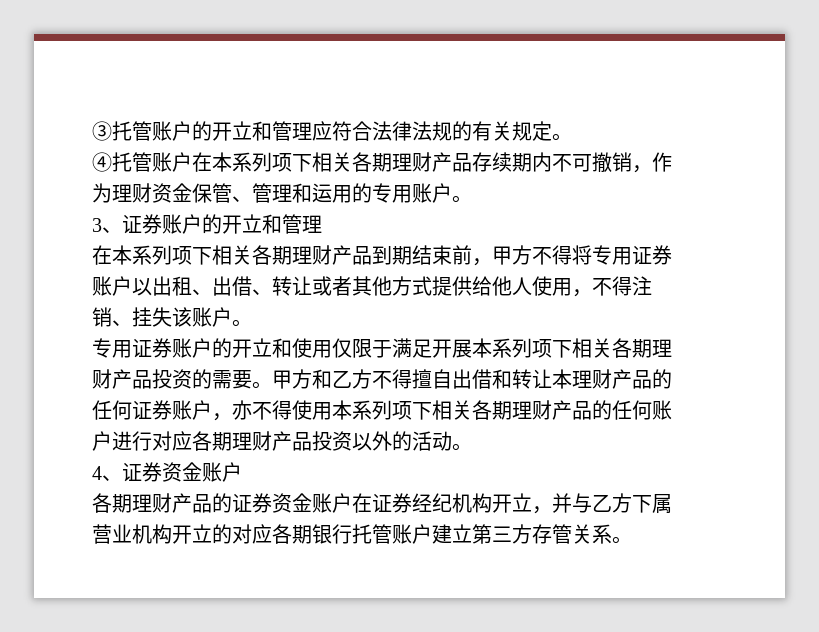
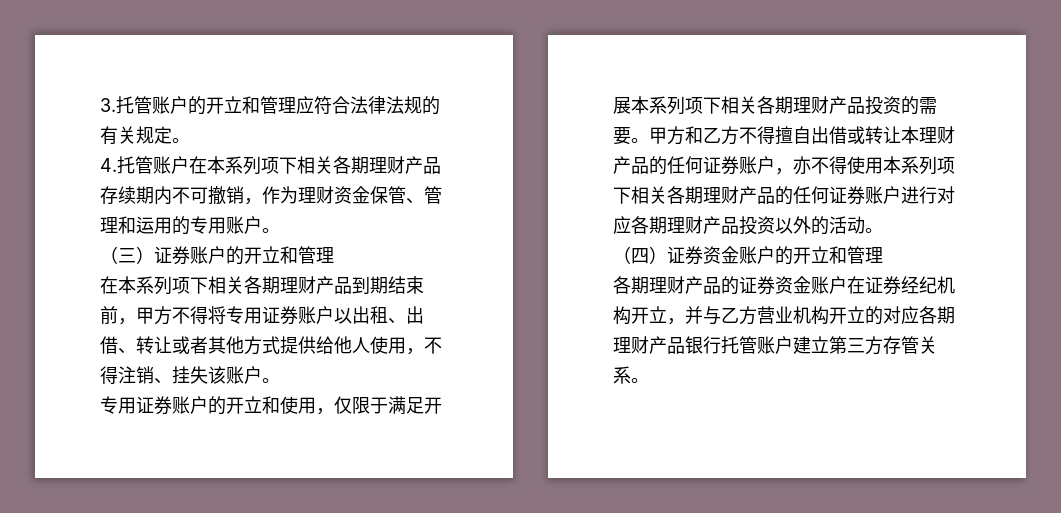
[92,121,112,141] ③ -> [100,98,116,112] 3.
[92,152,112,172] ④ -> [100,158,117,172] 4.
[92,218,122,233] 3、 -> [100,246,154,264] （三）
(332, 349) none -> [316,408,334,415] ，
[492,369,512,389] 和 -> [847,126,865,144] 或
(652, 410) none -> [829,186,865,205] 证券
[92,462,242,482] 4、证券资金账户 -> [613,246,883,265] （四）证券资金账户的开立和管理
[632,494,672,514] 下属 -> (757, 315) none
(312, 534) none -> [613,336,685,354] 理财产品

